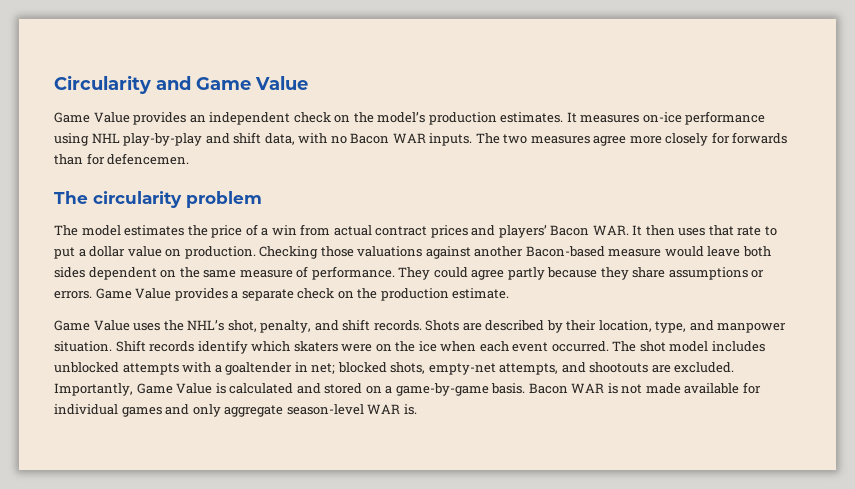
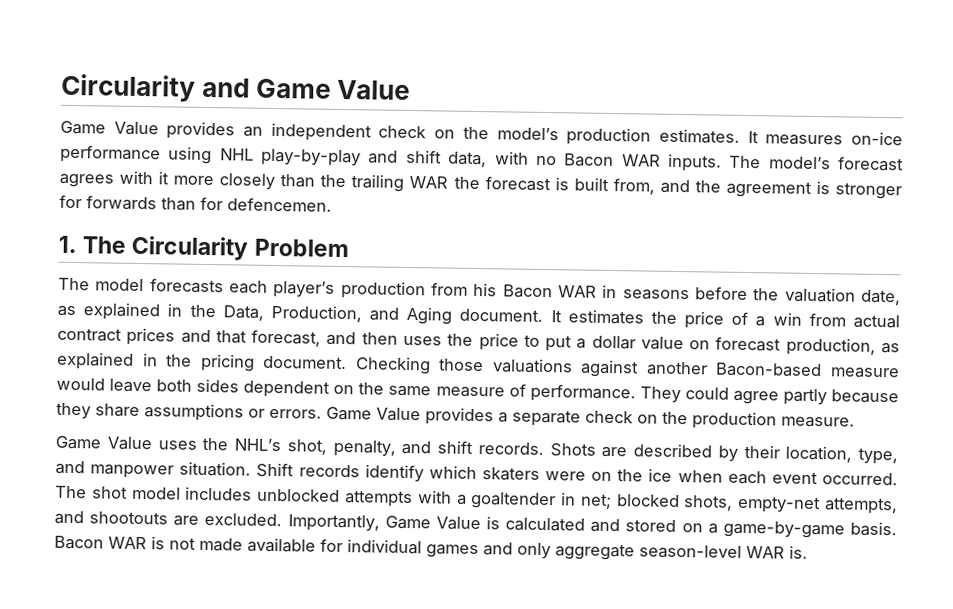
[503,133,709,146] two measures agree more closely -> [768,156,904,172] [59,170,902,200] model’s forecast agrees with it more closely than the trailing WAR the forecast is built from, and the agreement is stronger
[54,191,262,208] [54,225,121,236] The circularity problem // The model -> [58,235,349,261] [58,277,902,306] [57,302,562,325] 1. The Circularity Problem // The model forecasts each player’s production from his Bacon WAR in seasons before the valuation date, as explained in the Data, Production, and Aging document. It
[498,225,762,238] players’ Bacon WAR. It then uses that rate -> [215,329,519,351] that forecast, and then uses the price
[184,246,256,259] production. -> [715,336,901,356] [57,351,348,372] forecast production, as explained in the pricing document.
[452,288,510,299] estimate. -> [781,416,855,428] measure.

